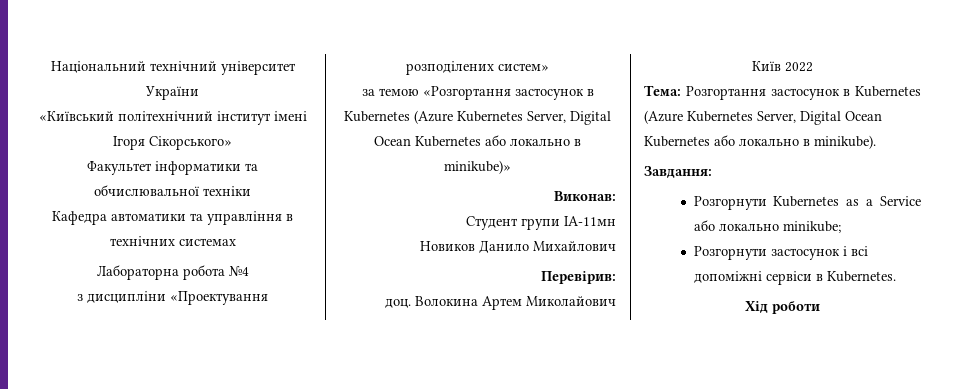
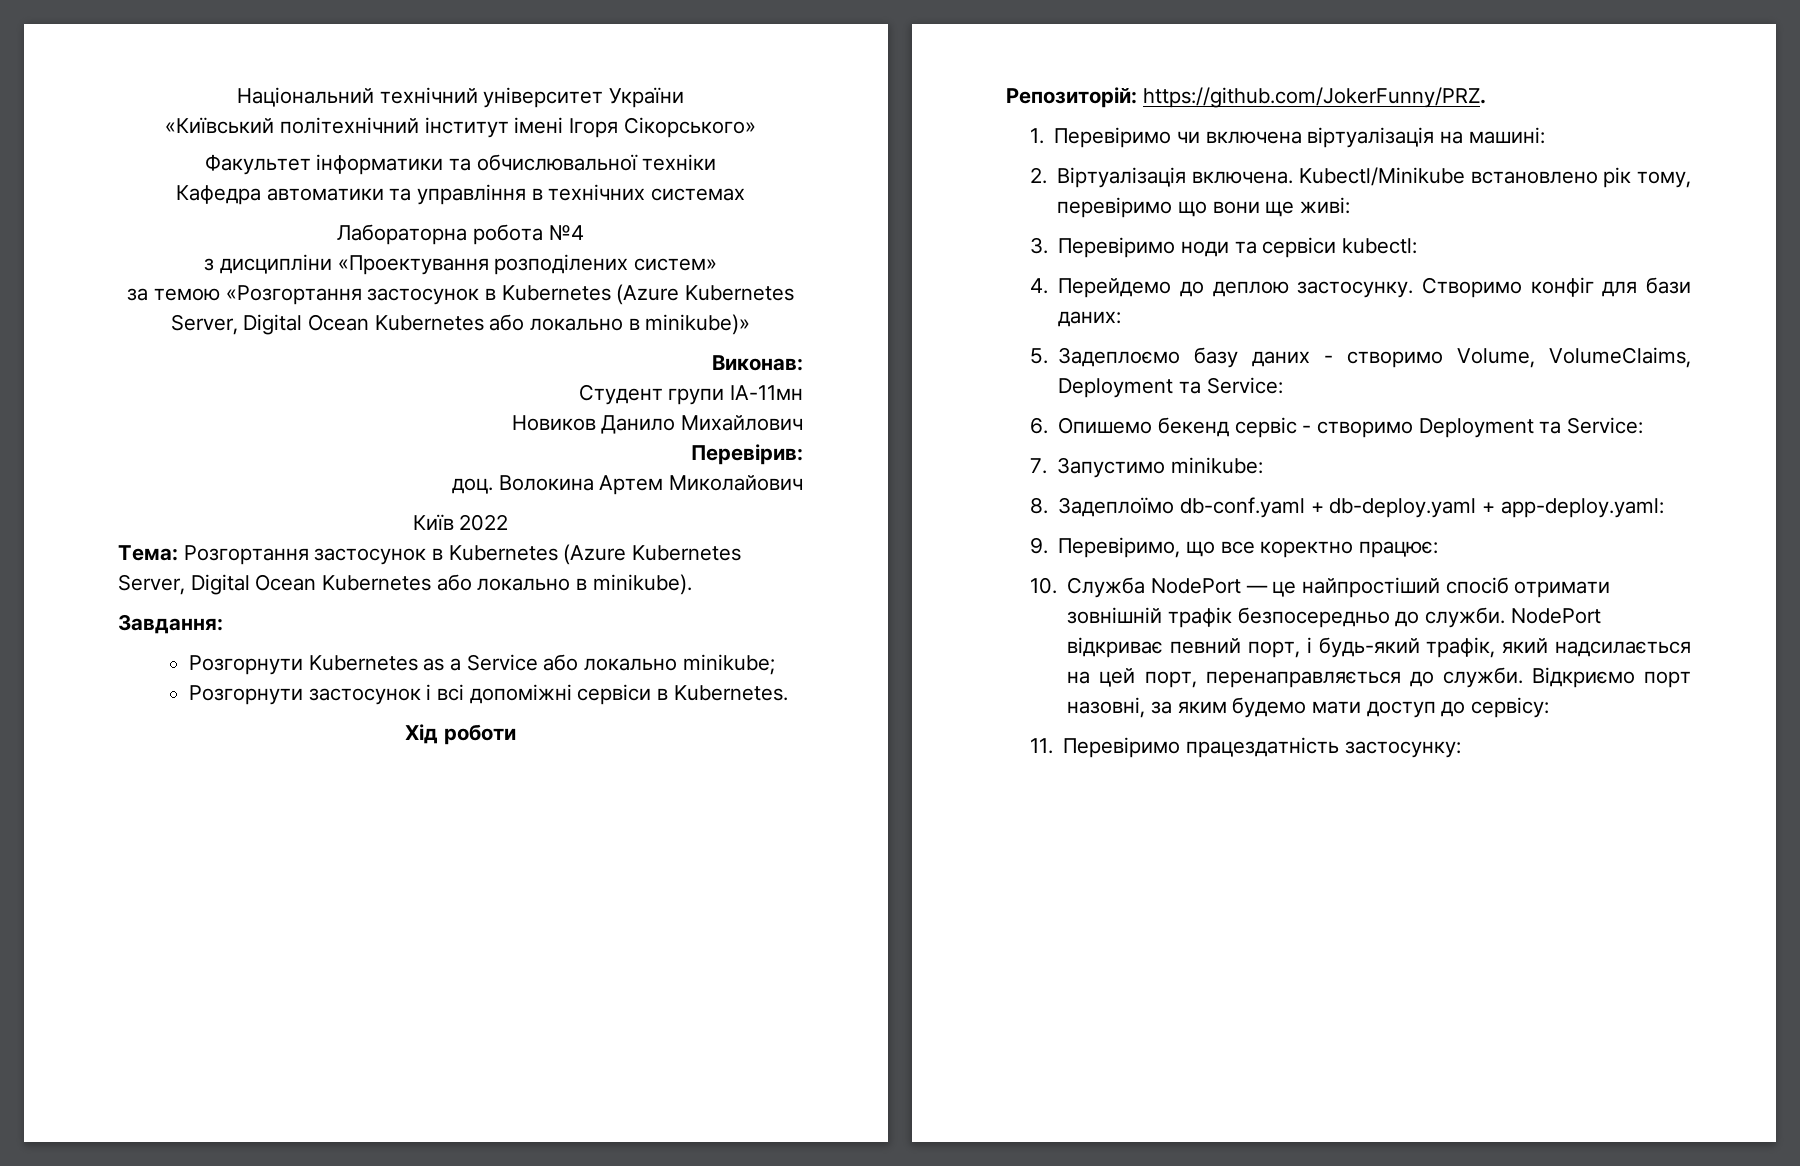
(820, 307) none -> [1006,87,1486,108] [1029,127,1545,148] [1029,167,1691,188] [1057,197,1351,218] [1029,237,1418,258] [1029,277,1691,298] [1058,311,1122,327] [1029,347,1691,368] [1058,377,1283,398] [1029,417,1644,438] [1029,457,1264,478] [1029,497,1664,518] [1029,537,1439,558] [1029,577,1611,598] [1067,607,1601,628] [1067,637,1691,658] [1067,667,1691,688] [1067,697,1550,718] [1029,737,1461,758] // Репозиторій: https://github.com/JokerFunny/PRZ. // 1. Перевіримо чи включена віртуалізація на машині: // 2. Віртуалізація включена. Kubectl/Minikube встановлено рік тому, перевіримо що вони ще живі: // 3. Перевіримо ноди та сервіси kubectl: // 4. Перейдемо до деплою застосунку. Створимо конфіг для бази даних: // 5. Задеплоємо базу даних - створимо Volume, VolumeClaims, Deployment та Service: // 6. Опишемо бекенд сервіс - створимо Deployment та Service: // 7. Запустимо minikube: // 8. Задеплоїмо db-conf.yaml + db-deploy.yaml + app-deploy.yaml: // 9. Перевіримо, що все коректно працює: // 10. Служба NodePort — це найпростіший спосіб отримати зовнішній трафік безпосередньо до служби. NodePort відкриває певний порт, і будь-який трафік, який надсилається на цей порт, перенаправляється до служби. Відкриємо порт назовні, за яким будемо мати доступ до сервісу: // 11. Перевіримо працездатність застосунку:

